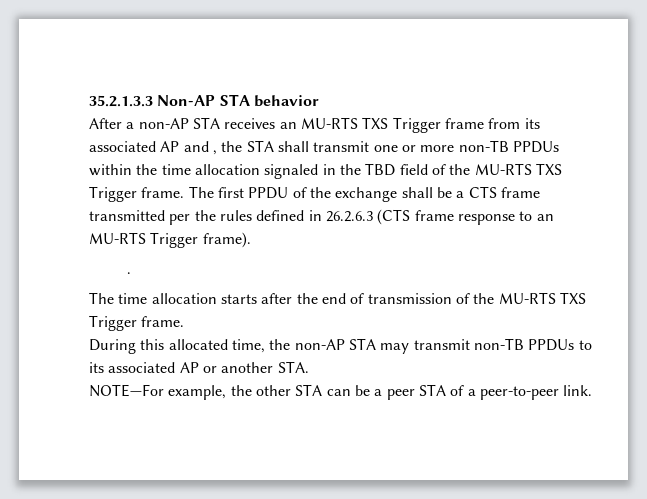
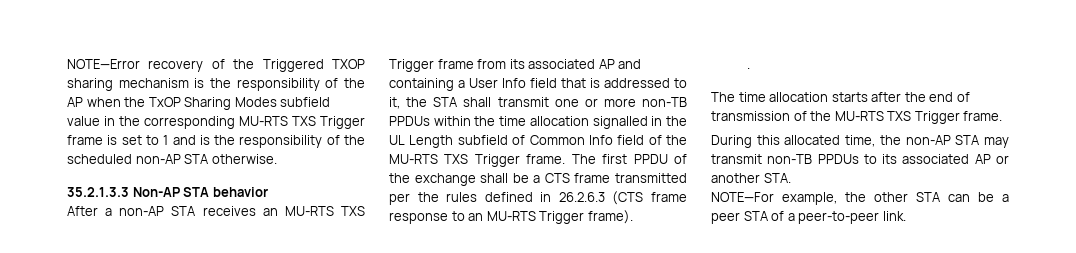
(89, 101) none -> [67,59,365,72] [67,78,365,91] [67,97,331,110] [67,116,365,129] [67,135,366,148] [67,154,277,164] NOTE—Error recovery of the Triggered TXOP sharing mechanism is the responsibility of the AP when the TxOP Sharing Modes subfield value in the corresponding MU-RTS TXS Trigger frame is set to 1 and is the responsibility of the scheduled non-AP STA otherwise. //
[212,150,217,155] , -> [389,78,687,91] [389,97,400,109] containing a User Info field that is addressed to it,
[264,163,396,179] signaled in the TBD -> [592,116,687,129] [389,135,613,148] signalled in the UL Length subfield of Common Info

